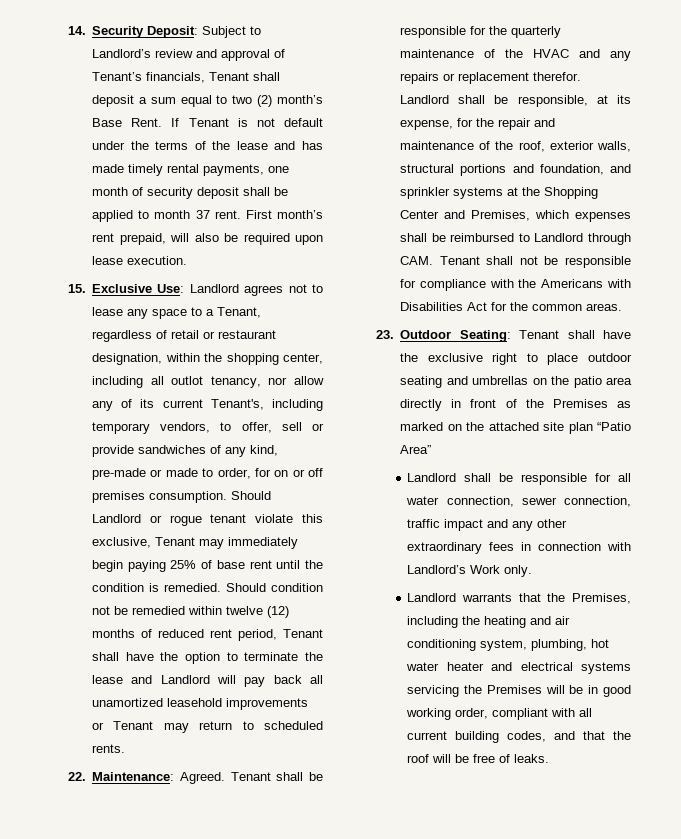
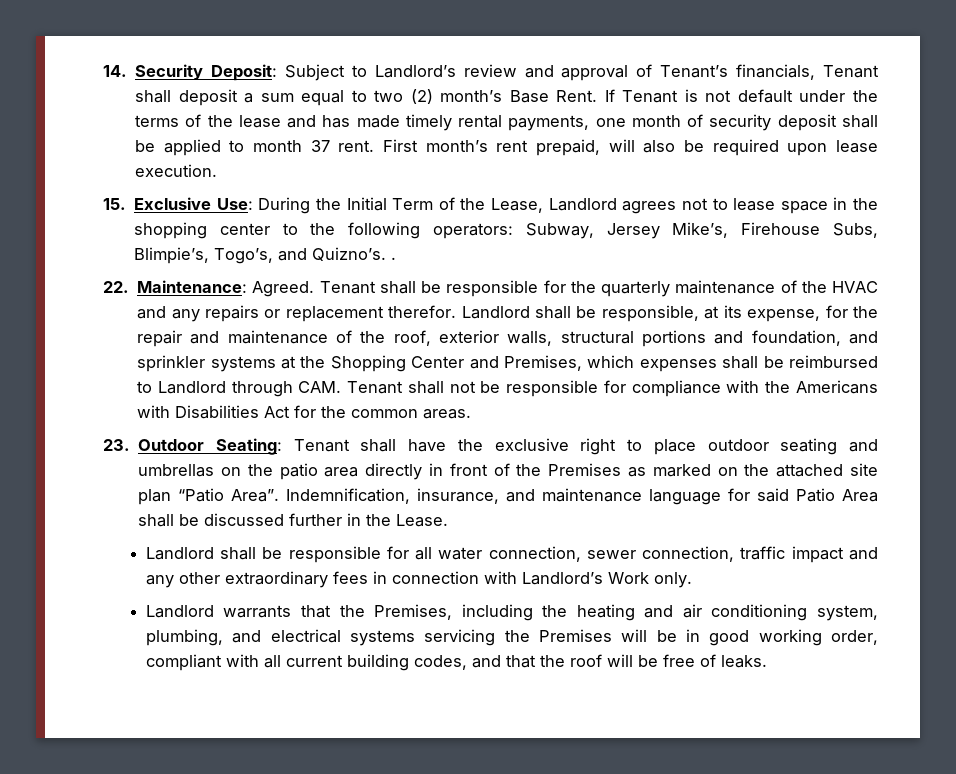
(185, 288) none -> [258,197,544,214] During the Initial Term of the Lease,
[127,307,262,319] [92,330,277,342] [92,353,323,365] [92,376,324,388] [92,399,323,411] [92,422,324,434] [92,445,279,457] [92,468,323,480] [92,491,272,503] [92,514,323,526] [92,537,299,549] [92,560,323,572] [92,583,323,592] [92,606,290,618] [92,629,323,641] [92,652,323,664] [92,675,323,687] [92,698,309,710] [92,721,323,733] [92,744,126,753] any space to a Tenant, regardless of retail or restaurant designation, within the shopping center, including all outlot tenancy, nor allow any of its current Tenant's, including temporary vendors, to offer, sell or provide sandwiches of any kind, pre-made or made to order, for on or off premises consumption. Should Landlord or rogue tenant violate this exclusive, Tenant may immediately begin paying 25% of base rent until the condition is remedied. Should condition not be remedied within twelve (12) months of reduced rent period, Tenant shall have the option to terminate the lease and Landlord will pay back all unamortized leasehold improvements or Tenant may return to scheduled rents. -> [780,197,879,214] [134,222,879,239] [134,247,397,264] space in the shopping center to the following operators: Subway, Jersey Mike’s, Firehouse Subs, Blimpie’s, Togo’s, and Quizno’s. .
[400,445,432,454] Area” -> [231,488,878,505] [138,513,449,527] Area”. Indemnification, insurance, and maintenance language for said Patio Area shall be discussed further in the Lease.
[591,639,610,648] [406,662,484,671] hot water heater -> (223, 637) none

